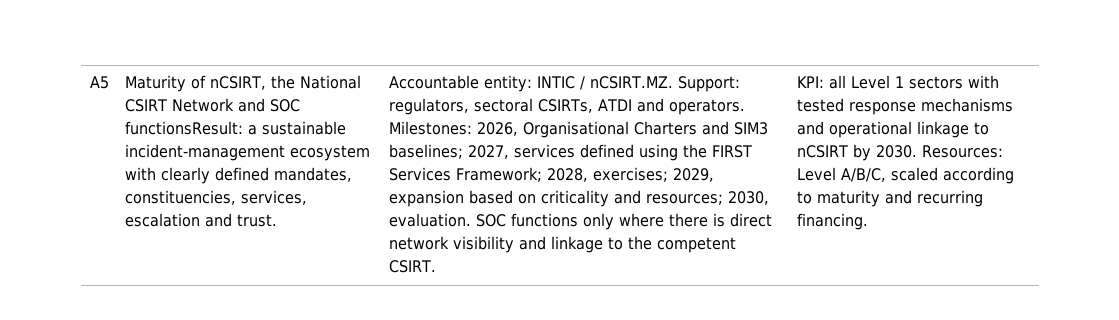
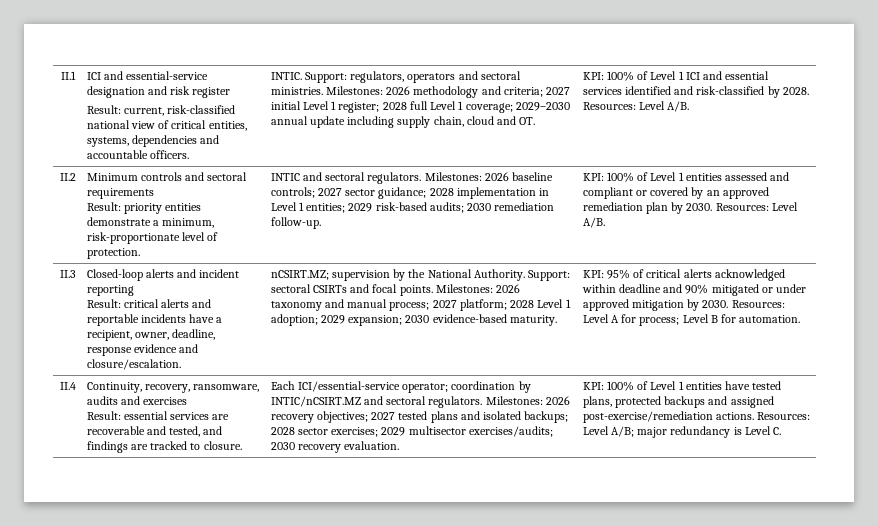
[90,76,109,89] [125,75,362,92] [125,98,301,112] [125,121,347,135] [125,144,371,161] [125,167,353,184] [125,190,308,205] [125,213,278,227] [389,75,741,92] [389,98,746,115] [389,121,769,138] [389,144,753,161] [389,167,715,182] [389,190,770,207] [389,213,773,230] [389,236,737,253] [389,260,437,273] [797,75,1000,89] [797,98,1014,115] [797,121,990,138] [797,144,1004,161] [797,167,1015,184] [797,190,984,207] [797,213,869,230] A5 | Maturity of nCSIRT, the National CSIRT Network and SOC functionsResult: a sustainable incident-management ecosystem with clearly defined mandates, constituencies, services, escalation and trust. | Accountable entity: INTIC / nCSIRT.MZ. Support: regulators, sectoral CSIRTs, ATDI and operators. Milestones: 2026, Organisational Charters and SIM3 baselines; 2027, services defined using the FIRST Services Framework; 2028, exercises; 2029, expansion based on criticality and resources; 2030, evaluation. SOC functions only where there is direct network visibility and linkage to the competent CSIRT. | KPI: all Level 1 sectors with tested response mechanisms and operational linkage to nCSIRT by 2030. Resources: Level A/B/C, scaled according to maturity and recurring financing. -> [60,71,76,80] [86,71,209,80] [86,86,231,98] [86,105,236,116] [86,120,247,131] [86,135,220,147] [86,150,189,159] [270,71,521,83] [270,86,571,98] [270,101,570,113] [270,116,536,128] [582,71,770,81] [582,86,809,98] [582,101,690,112] [59,173,76,181] [86,172,248,181] [86,188,154,199] [86,202,202,214] [86,217,215,228] [86,232,219,244] [86,248,140,259] [270,172,554,184] [270,187,550,199] [270,202,555,213] [270,217,321,229] [582,172,790,182] [582,187,769,199] [582,202,798,214] [582,217,605,228] [59,270,76,278] [86,269,240,281] [86,285,134,296] [86,299,212,308] [86,314,223,326] [86,329,216,341] [86,344,199,356] [86,359,181,370] [270,269,571,281] [270,284,521,296] [270,299,571,311] [270,314,557,326] [582,269,785,281] [581,284,807,296] [582,299,785,311] [582,314,801,326] [59,382,76,390] [86,382,260,393] [86,396,188,405] [86,411,230,420] [86,426,223,437] [86,441,242,453] [270,381,531,393] [270,396,570,408] [270,411,569,423] [270,426,553,437] [270,441,400,453] [582,381,782,391] [582,396,774,408] [582,411,811,423] [582,426,782,438] II.1 | ICI and essential-service designation and risk register // Result: current, risk-classified national view of critical entities, systems, dependencies and accountable officers. | INTIC. Support: regulators, operators and sectoral ministries. Milestones: 2026 methodology and criteria; 2027 initial Level 1 register; 2028 full Level 1 coverage; 2029–2030 annual update including supply chain, cloud and OT. | KPI: 100% of Level 1 ICI and essential services identified and risk-classified by 2028. Resources: Level A/B. // II.2 | Minimum controls and sectoral requirements // Result: priority entities demonstrate a minimum, risk-proportionate level of protection. | INTIC and sectoral regulators. Milestones: 2026 baseline controls; 2027 sector guidance; 2028 implementation in Level 1 entities; 2029 risk-based audits; 2030 remediation follow-up. | KPI: 100% of Level 1 entities assessed and compliant or covered by an approved remediation plan by 2030. Resources: Level A/B. // II.3 | Closed-loop alerts and incident reporting // Result: critical alerts and reportable incidents have a recipient, owner, deadline, response evidence and closure/escalation. | nCSIRT.MZ; supervision by the National Authority. Support: sectoral CSIRTs and focal points. Milestones: 2026 taxonomy and manual process; 2027 platform; 2028 Level 1 adoption; 2029 expansion; 2030 evidence-based maturity. | KPI: 95% of critical alerts acknowledged within deadline and 90% mitigated or under approved mitigation by 2030. Resources: Level A for process; Level B for automation. // II.4 | Continuity, recovery, ransomware, audits and exercises // Result: essential services are recoverable and tested, and findings are tracked to closure. | Each ICI/essential-service operator; coordination by INTIC/nCSIRT.MZ and sectoral regulators. Milestones: 2026 recovery objectives; 2027 tested plans and isolated backups; 2028 sector exercises; 2029 multisector exercises/audits; 2030 recovery evaluation. | KPI: 100% of Level 1 entities have tested plans, protected backups and assigned post-exercise/remediation actions. Resources: Level A/B; major redundancy is Level C.

